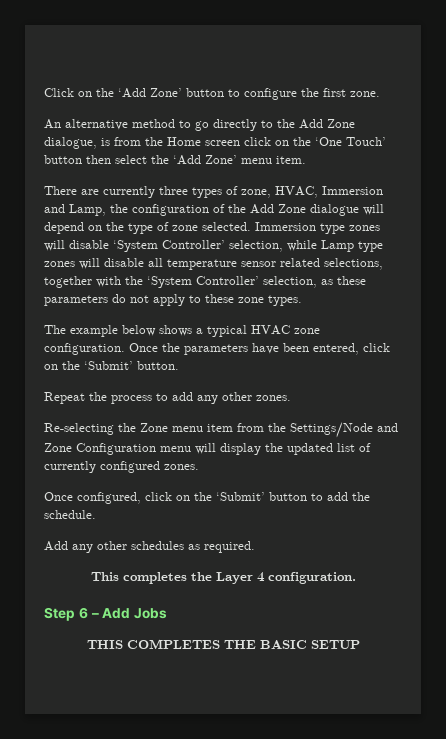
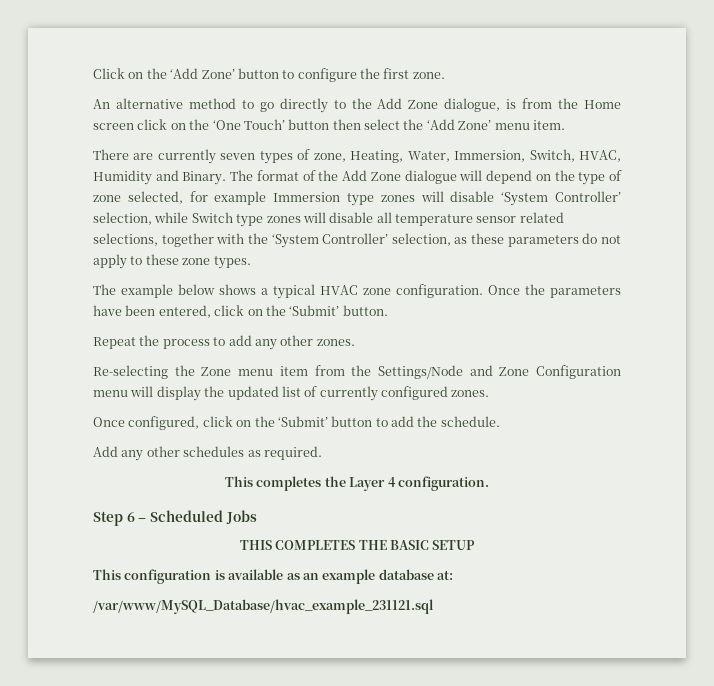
[159,186,188,195] three -> [220,153,256,160] seven
[275,186,383,198] [44,204,209,216] HVAC, Immersion and Lamp, the configuration -> [350,149,621,163] [93,170,299,185] Heating, Water, Immersion, Switch, HVAC, Humidity and Binary. The format
[202,222,251,231] selected. -> [127,191,267,205] selected, for example
[321,240,354,252] Lamp -> [191,212,233,223] Switch
[102,608,131,619] Add -> [149,510,223,522] Scheduled
(360, 644) none -> [93,569,453,584] [93,599,434,614] // This configuration is available as an example database at: // /var/www/MySQL_Database/hvac_example_231121.sql

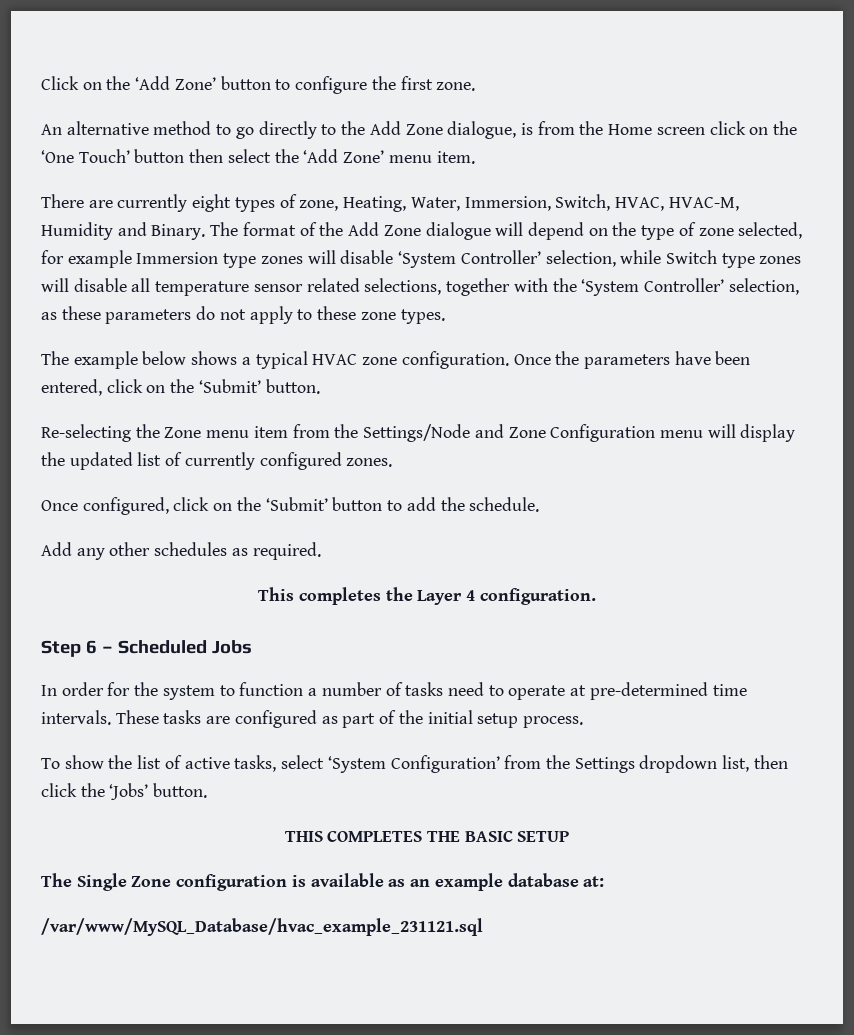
[220,153,256,160] seven -> [192,194,232,212] eight
(621, 156) none -> [668,197,739,211] HVAC-M,
[93,335,355,350] // Repeat the process to add any other zones. -> (320, 386) none
(257, 517) none -> [41,682,747,700] [41,710,583,728] [41,755,788,773] [41,783,208,800] // In order for the system to function a number of tasks need to operate at pre-determined time intervals. These tasks are configured as part of the initial setup process. // To show the list of active tasks, select ‘System Configuration’ from the Settings dropdown list, then click the ‘Jobs’ button.
[93,569,121,580] This -> [41,873,172,891] The Single Zone

